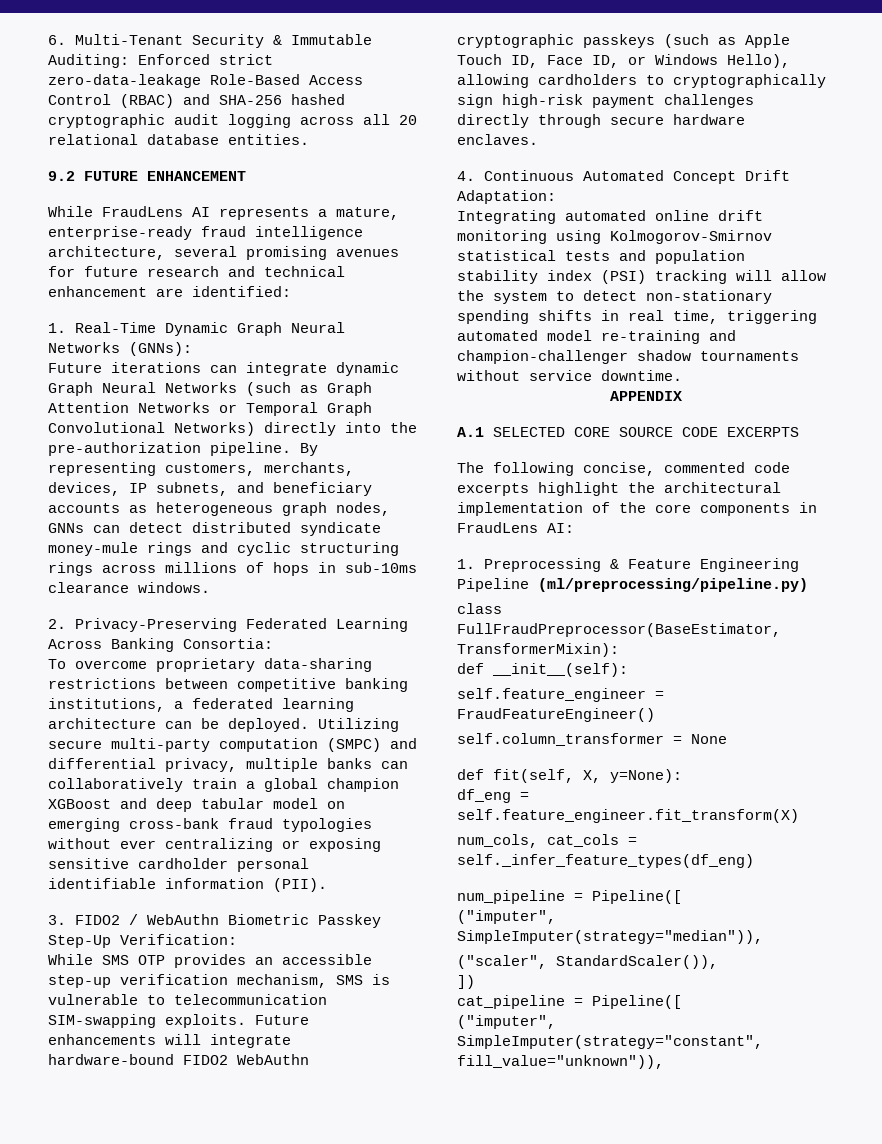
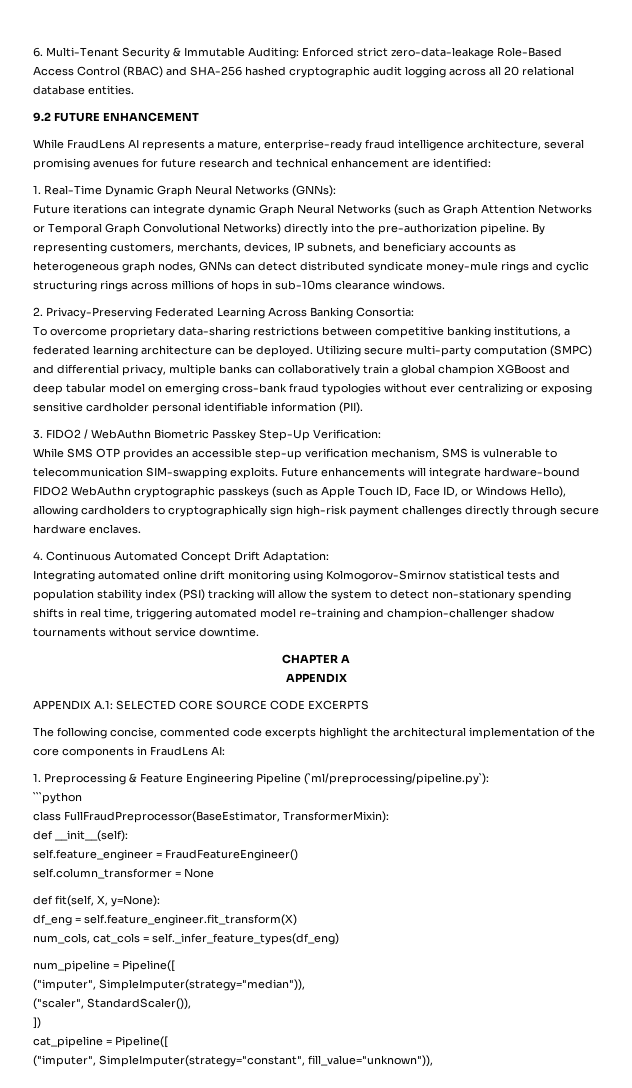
(682, 375) none -> [282,654,350,664] // CHAPTER A
[457,427,484,437] A.1 -> [33,700,113,710] APPENDIX A.1:
[538,578,808,592] (ml/preprocessing/pipeline.py) -> [304,773,489,785] [33,792,82,804] (`ml/preprocessing/pipeline.py`): // ```python

